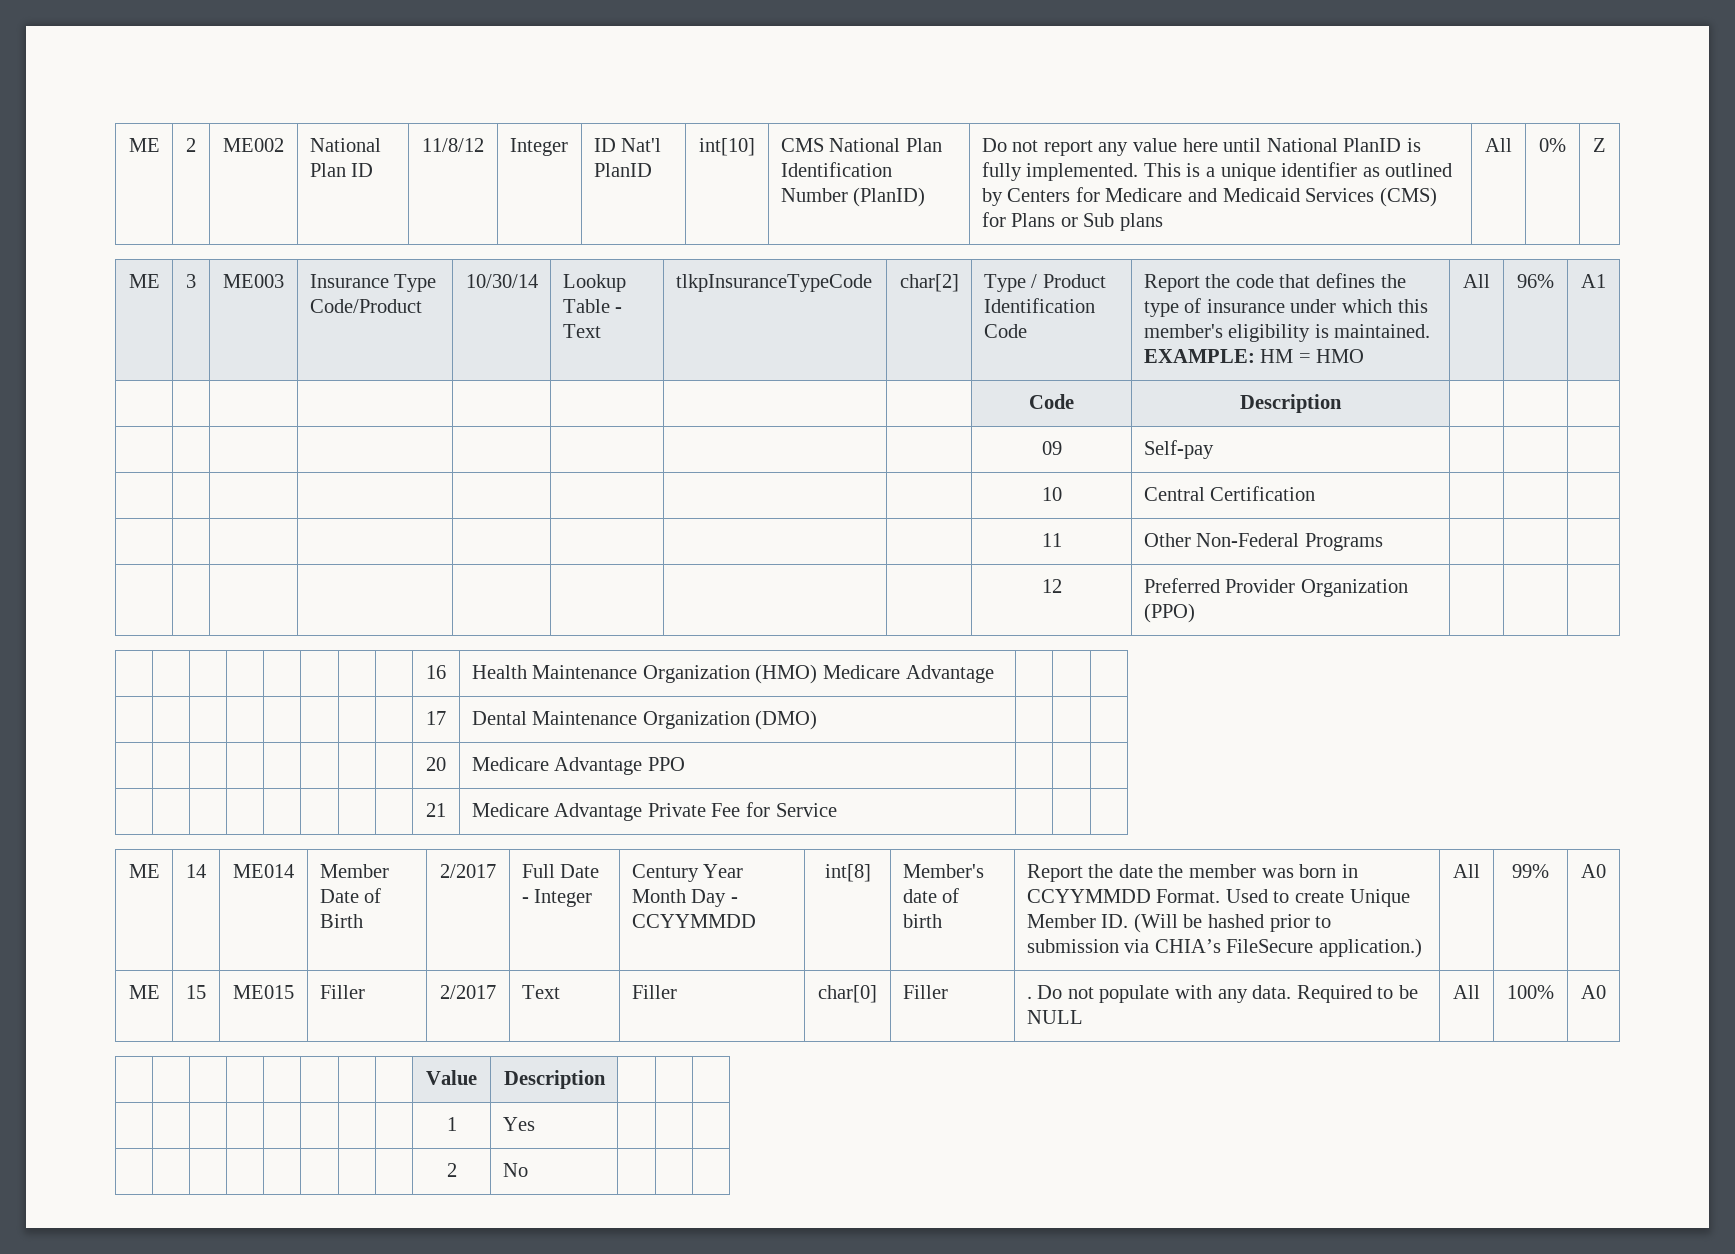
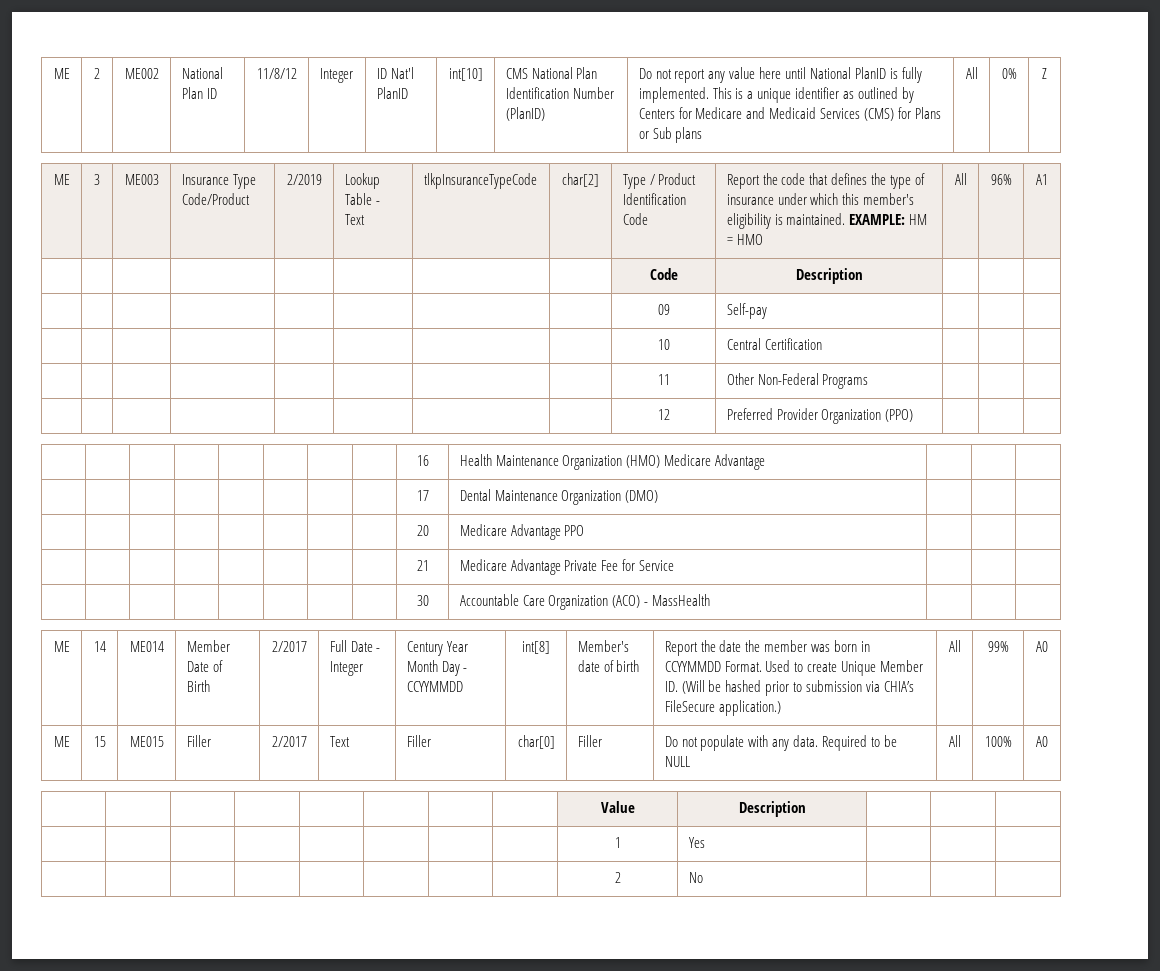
[465,274,538,288] 10/30/14 -> [286,174,322,185] 2/2019
(837, 810) none -> [416,595,429,606] [459,594,711,610] // | | | | | | | | 30 | Accountable Care Organization (ACO) - MassHealth | | |
[1026,996,1032,999] . -> (602, 741) none

